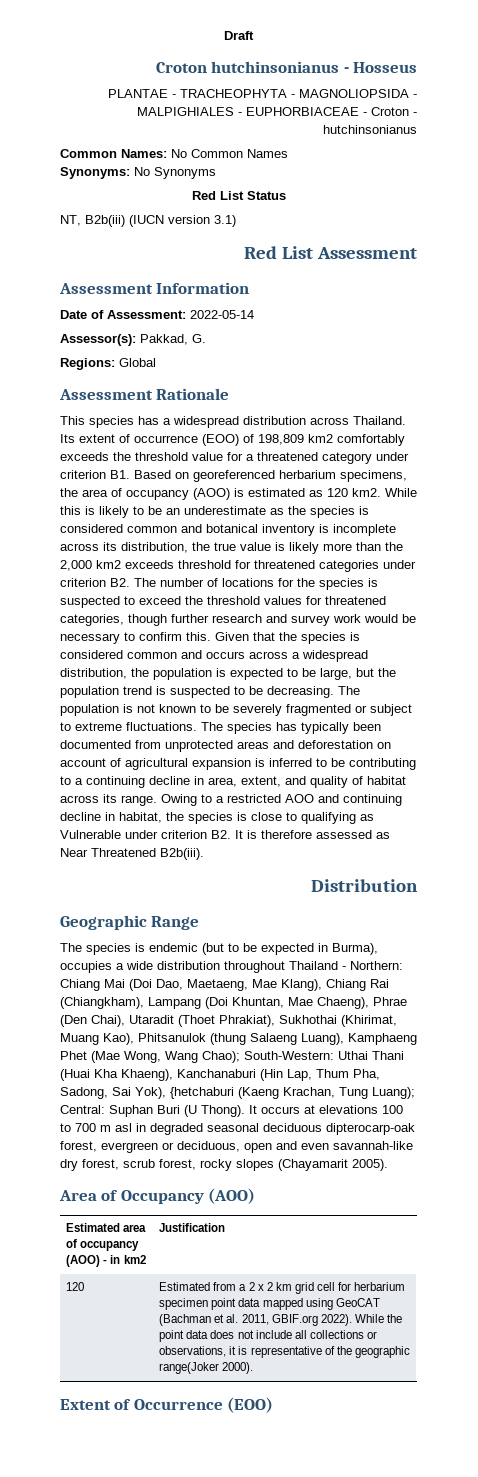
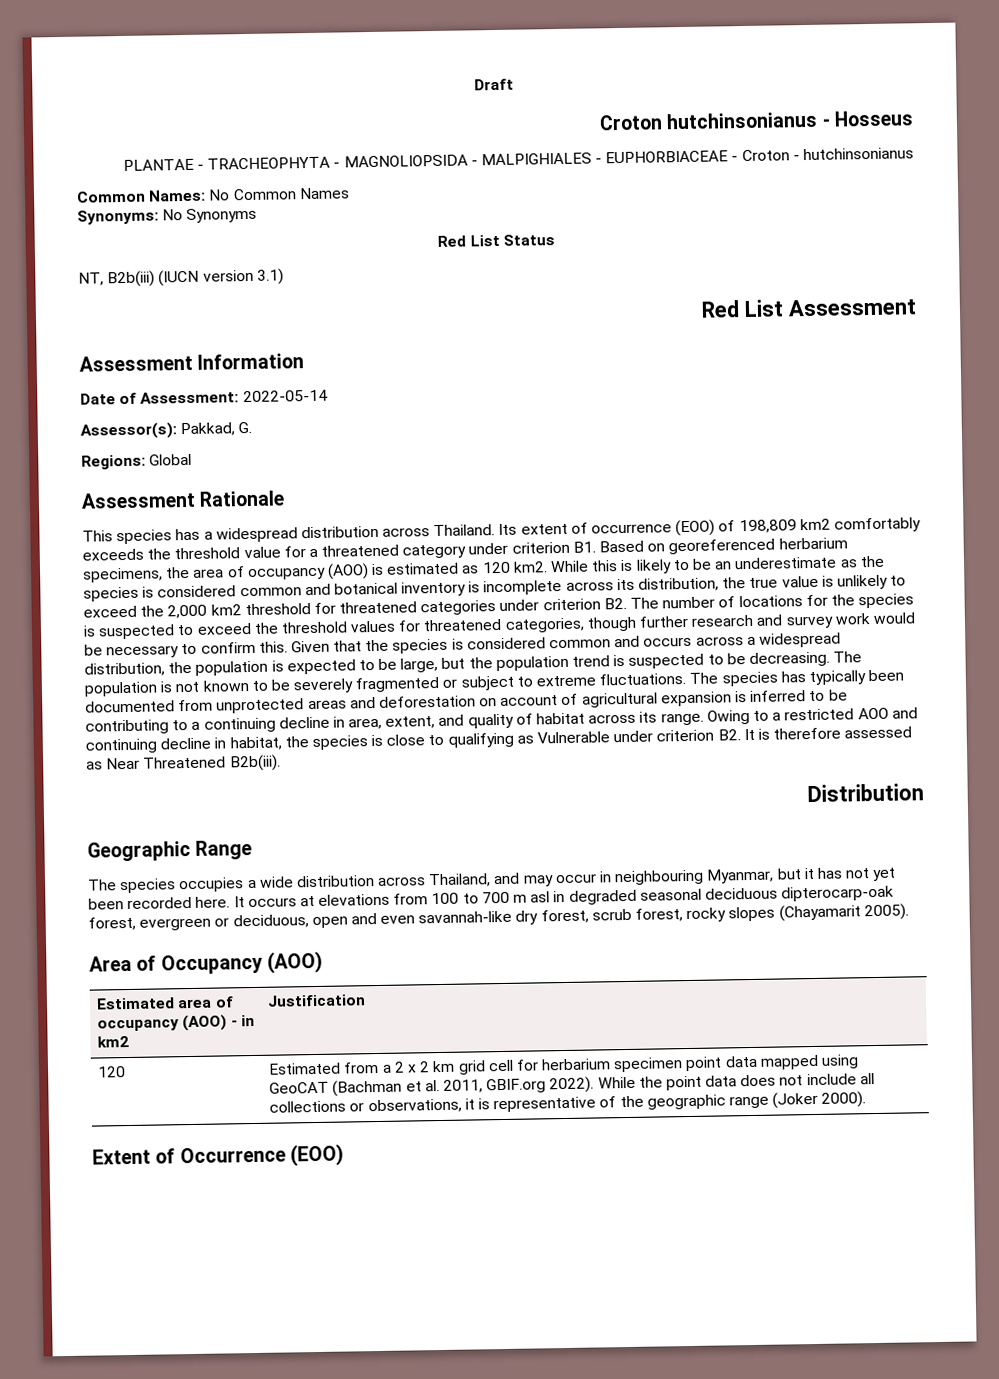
[289,542,381,554] likely more than -> [836,574,907,590] [83,605,137,618] unlikely to exceed
[125,560,174,569] exceeds -> (242, 610) none
[135,943,378,955] [60,961,403,973] [60,979,389,991] [60,997,407,1009] [60,1015,397,1027] [60,1033,417,1045] [60,1051,404,1063] [60,1069,380,1081] [60,1087,415,1099] [60,1105,245,1117] is endemic (but to be expected in Burma), occupies a wide distribution throughout Thailand - Northern: Chiang Mai (Doi Dao, Maetaeng, Mae Klang), Chiang Rai (Chiangkham), Lampang (Doi Khuntan, Mae Chaeng), Phrae (Den Chai), Utaradit (Thoet Phrakiat), Sukhothai (Khirimat, Muang Kao), Phitsanulok (thung Salaeng Luang), Kamphaeng Phet (Mae Wong, Wang Chao); South-Western: Uthai Thani (Huai Kha Khaeng), Kanchanaburi (Hin Lap, Thum Pha, Sadong, Sai Yok), {hetchaburi (Kaeng Krachan, Tung Luang); Central: Suphan Buri (U Thong). -> [178,867,897,893] [88,896,231,910] occupies a wide distribution across Thailand, and may occur in neighbouring Myanmar, but it has not yet been recorded here.
(378, 1109) none -> [393,893,429,905] from
[159,1362,220,1374] range(Joker -> [728,1091,819,1109] range (Joker

